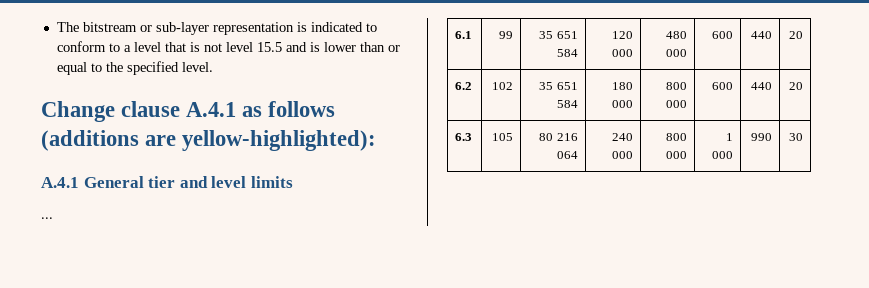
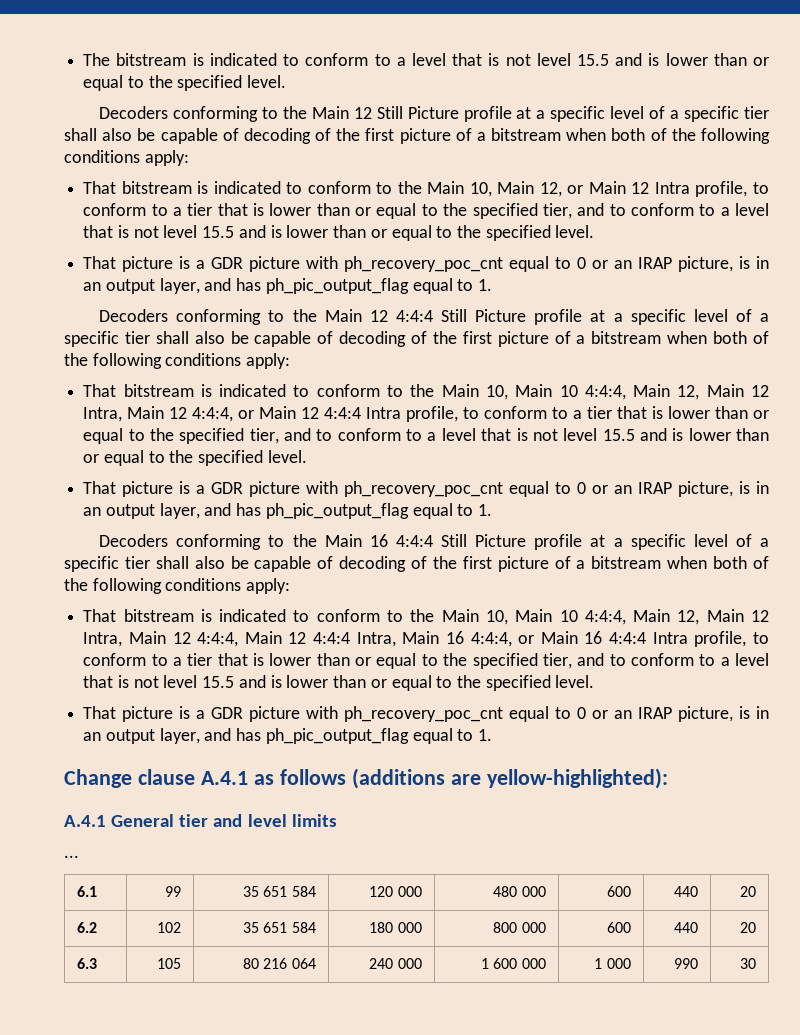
[139,22,294,35] or sub-layer representation -> (187, 59) none
(213, 67) none -> [99,106,769,122] [64,128,770,144] [64,150,189,166] [83,181,769,197] [83,203,769,219] [83,225,595,241] [83,256,769,272] [83,278,493,294] [99,309,770,325] [64,331,769,347] [64,353,291,369] [83,384,769,400] [83,406,769,422] [83,428,769,444] [83,450,307,466] [83,481,769,497] [83,503,493,519] [99,534,770,550] [64,556,769,572] [64,578,291,594] [83,609,769,625] [83,631,769,647] [83,653,769,669] [83,675,595,691] [83,706,769,722] [83,728,493,744] // Decoders conforming to the Main 12 Still Picture profile at a specific level of a specific tier shall also be capable of decoding of the first picture of a bitstream when both of the following conditions apply: // That bitstream is indicated to conform to the Main 10, Main 12, or Main 12 Intra profile, to conform to a tier that is lower than or equal to the specified tier, and to conform to a level that is not level 15.5 and is lower than or equal to the specified level. // That picture is a GDR picture with ph_recovery_poc_cnt equal to 0 or an IRAP picture, is in an output layer, and has ph_pic_output_flag equal to 1. // Decoders conforming to the Main 12 4:4:4 Still Picture profile at a specific level of a specific tier shall also be capable of decoding of the first picture of a bitstream when both of the following conditions apply: // That bitstream is indicated to conform to the Main 10, Main 10 4:4:4, Main 12, Main 12 Intra, Main 12 4:4:4, or Main 12 4:4:4 Intra profile, to conform to a tier that is lower than or equal to the specified tier, and to conform to a level that is not level 15.5 and is lower than or equal to the specified level. // That picture is a GDR picture with ph_recovery_poc_cnt equal to 0 or an IRAP picture, is in an output layer, and has ph_pic_output_flag equal to 1. // Decoders conforming to the Main 16 4:4:4 Still Picture profile at a specific level of a specific tier shall also be capable of decoding of the first picture of a bitstream when both of the following conditions apply: // That bitstream is indicated to conform to the Main 10, Main 10 4:4:4, Main 12, Main 12 Intra, Main 12 4:4:4, Main 12 4:4:4 Intra, Main 16 4:4:4, or Main 16 4:4:4 Intra profile, to conform to a tier that is lower than or equal to the specified tier, and to conform to a level that is not level 15.5 and is lower than or equal to the specified level. // That picture is a GDR picture with ph_recovery_poc_cnt equal to 0 or an IRAP picture, is in an output layer, and has ph_pic_output_flag equal to 1.
[665,133,687,141] 800 -> [481,958,518,969] 1 600

